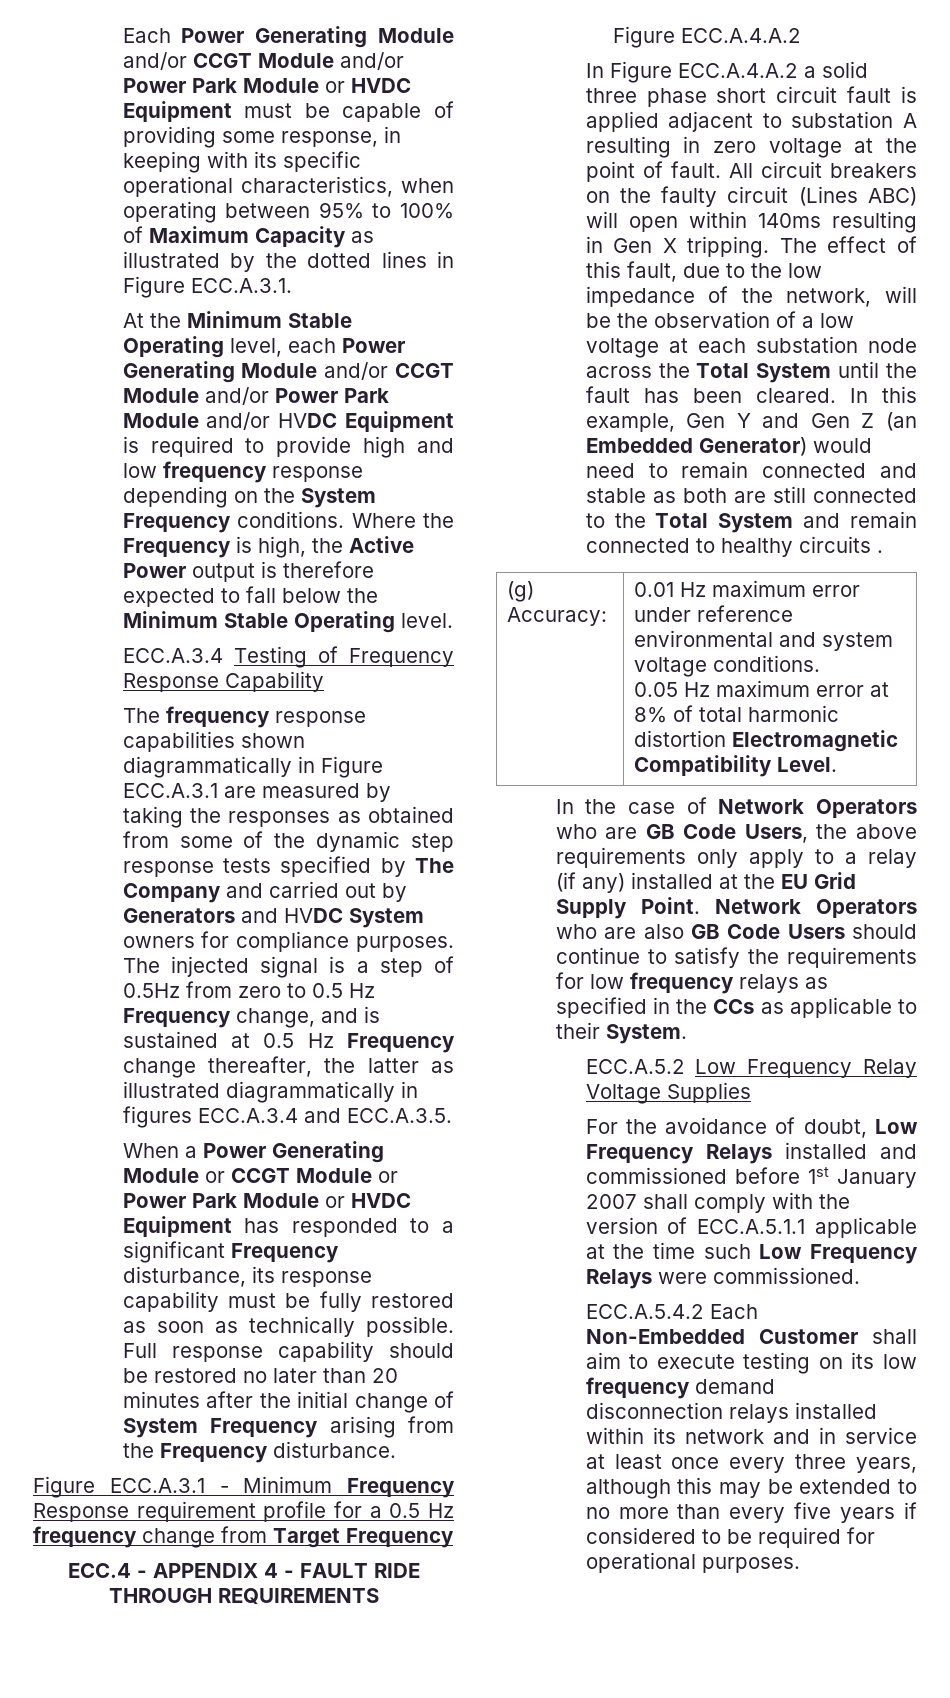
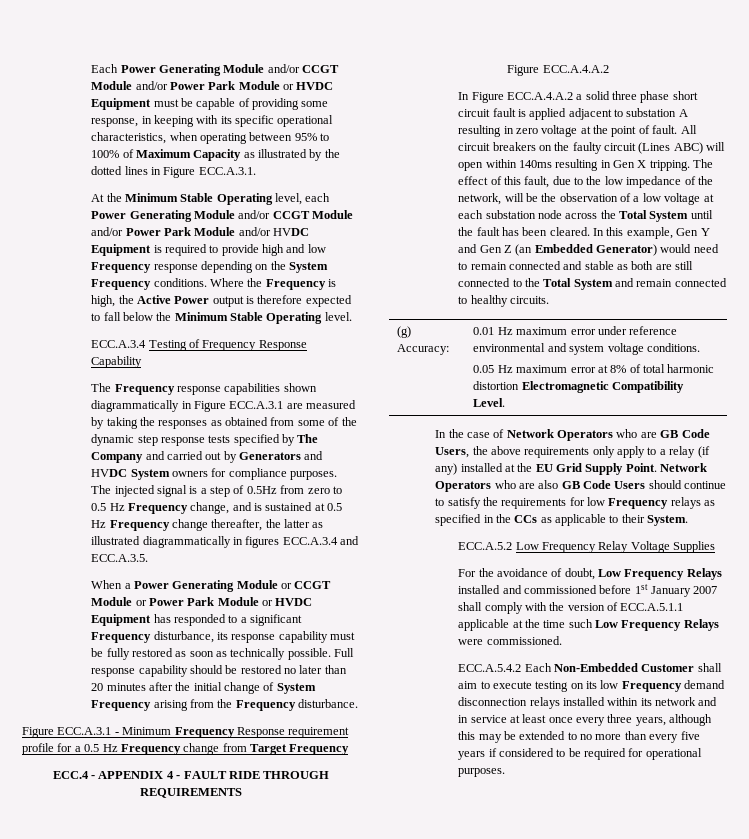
[162,461,267,483] frequency -> [91,262,152,273] Frequency
[165,706,270,728] frequency -> [114,384,175,395] Frequency
[33,1526,137,1548] frequency -> [120,744,181,755] Frequency
[798,536,883,553] circuits . -> [509,296,549,304] circuits.
[629,972,734,994] frequency -> [608,498,669,509] Frequency
[585,1377,690,1399] frequency -> [621,681,682,692] Frequency

